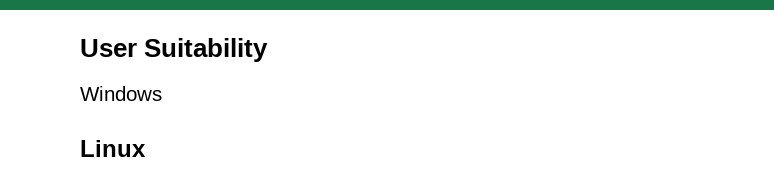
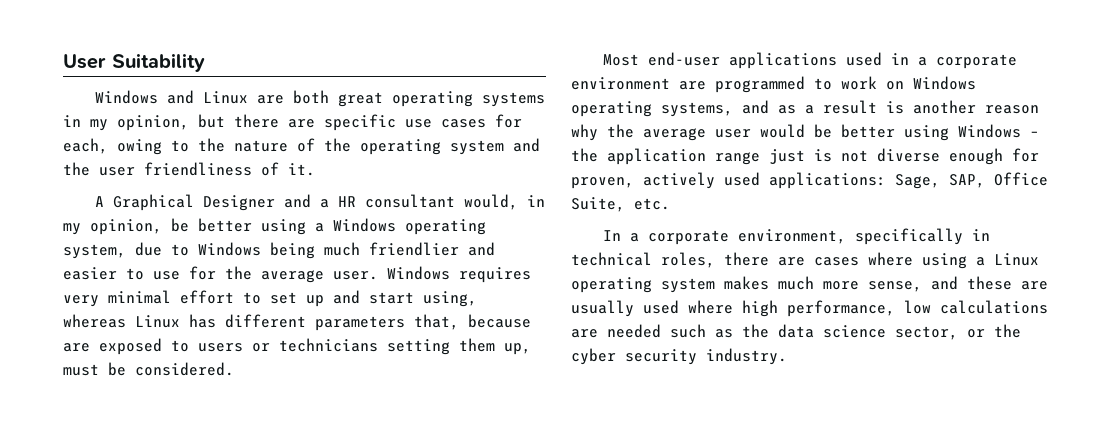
[80,140,146,157] // Linux -> [167,90,546,107] [63,114,522,131] [63,138,540,155] [63,162,315,176] [95,194,546,211] [63,218,486,235] [63,242,495,259] [63,266,531,283] [63,290,477,307] [63,314,531,331] [63,338,531,355] [63,362,234,376] [603,52,1018,69] [571,76,976,93] [571,100,1039,117] [571,124,1039,141] [571,148,1039,165] [571,172,1048,189] [571,197,670,212] [603,228,991,245] [571,252,1039,269] [571,276,1048,293] [571,300,1048,317] [571,324,1021,340] [571,348,787,365] and Linux are both great operating systems in my opinion, but there are specific use cases for each, owing to the nature of the operating system and the user friendliness of it. // A Graphical Designer and a HR consultant would, in my opinion, be better using a Windows operating system, due to Windows being much friendlier and easier to use for the average user. Windows requires very minimal effort to set up and start using, whereas Linux has different parameters that, because are exposed to users or technicians setting them up, must be considered. // Most end-user applications used in a corporate environment are programmed to work on Windows operating systems, and as a result is another reason why the average user would be better using Windows – the application range just is not diverse enough for proven, actively used applications: Sage, SAP, Office Suite, etc. // In a corporate environment, specifically in technical roles, there are cases where using a Linux operating system makes much more sense, and these are usually used where high performance, low calculations are needed such as the data science sector, or the cyber security industry.

